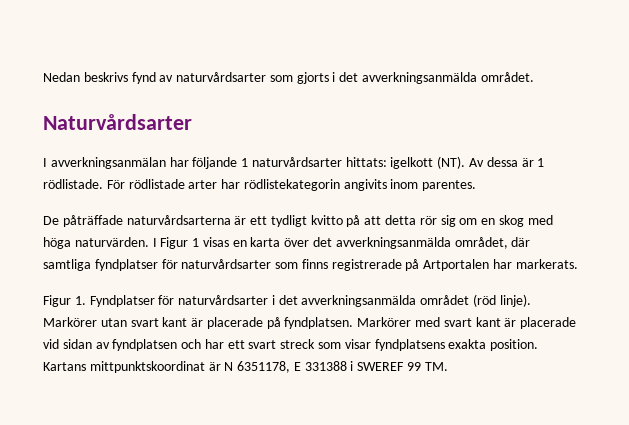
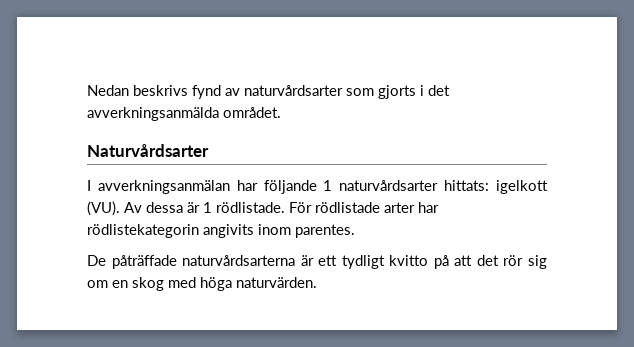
[437,156,466,169] (NT). -> [87,201,120,216] (VU).
[385,215,417,225] detta -> [476,255,499,266] det
[152,237,531,249] [43,259,578,271] [43,294,531,307] [43,317,577,329] [43,339,539,351] [43,361,448,373] I Figur 1 visas en karta över det avverkningsanmälda området, där samtliga fyndplatser för naturvårdsarter som finns registrerade på Artportalen har markerats. // Figur 1. Fyndplatser för naturvårdsarter i det avverkningsanmälda området (röd linje). Markörer utan svart kant är placerade på fyndplatsen. Markörer med svart kant är placerade vid sidan av fyndplatsen och har ett svart streck som visar fyndplatsens exakta position. Kartans mittpunktskoordinat är N 6351178, E 331388 i SWEREF 99 TM. -> (317, 282) none

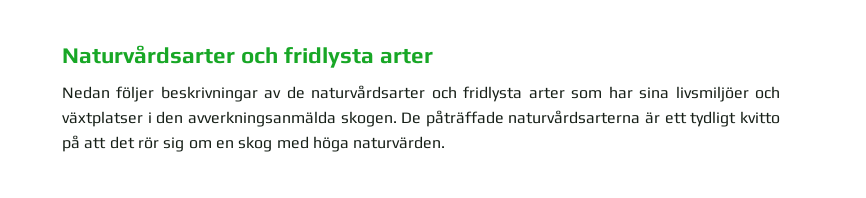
[87,85,450,99] [87,107,281,121] [87,144,209,157] [87,180,548,194] [87,201,439,216] [87,224,355,238] Nedan beskrivs fynd av naturvårdsarter som gjorts i det avverkningsanmälda området. // Naturvårdsarter // I avverkningsanmälan har följande 1 naturvårdsarter hittats: igelkott (VU). Av dessa är 1 rödlistade. För rödlistade arter har rödlistekategorin angivits inom parentes. // -> [62,45,434,68] [62,85,780,102] [62,111,397,127] Naturvårdsarter och fridlysta arter // Nedan följer beskrivningar av de naturvårdsarter och fridlysta arter som har sina livsmiljöer och växtplatser i den avverkningsanmälda skogen.

